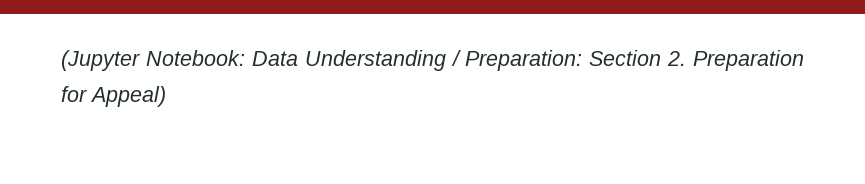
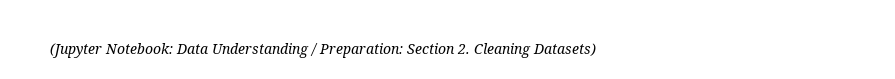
[693,50,804,71] [61,86,166,107] Preparation for Appeal) -> [474,43,596,58] Cleaning Datasets)

